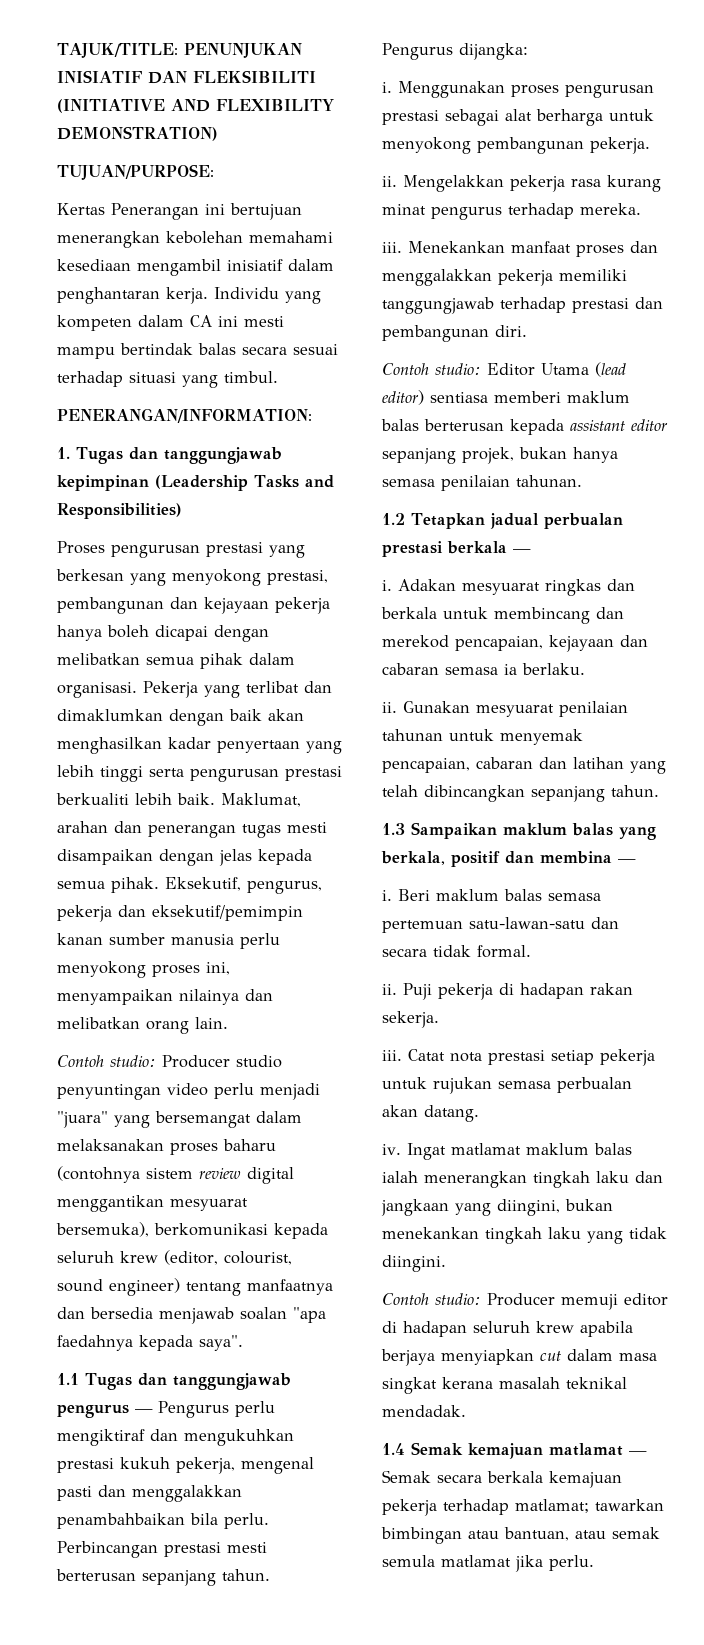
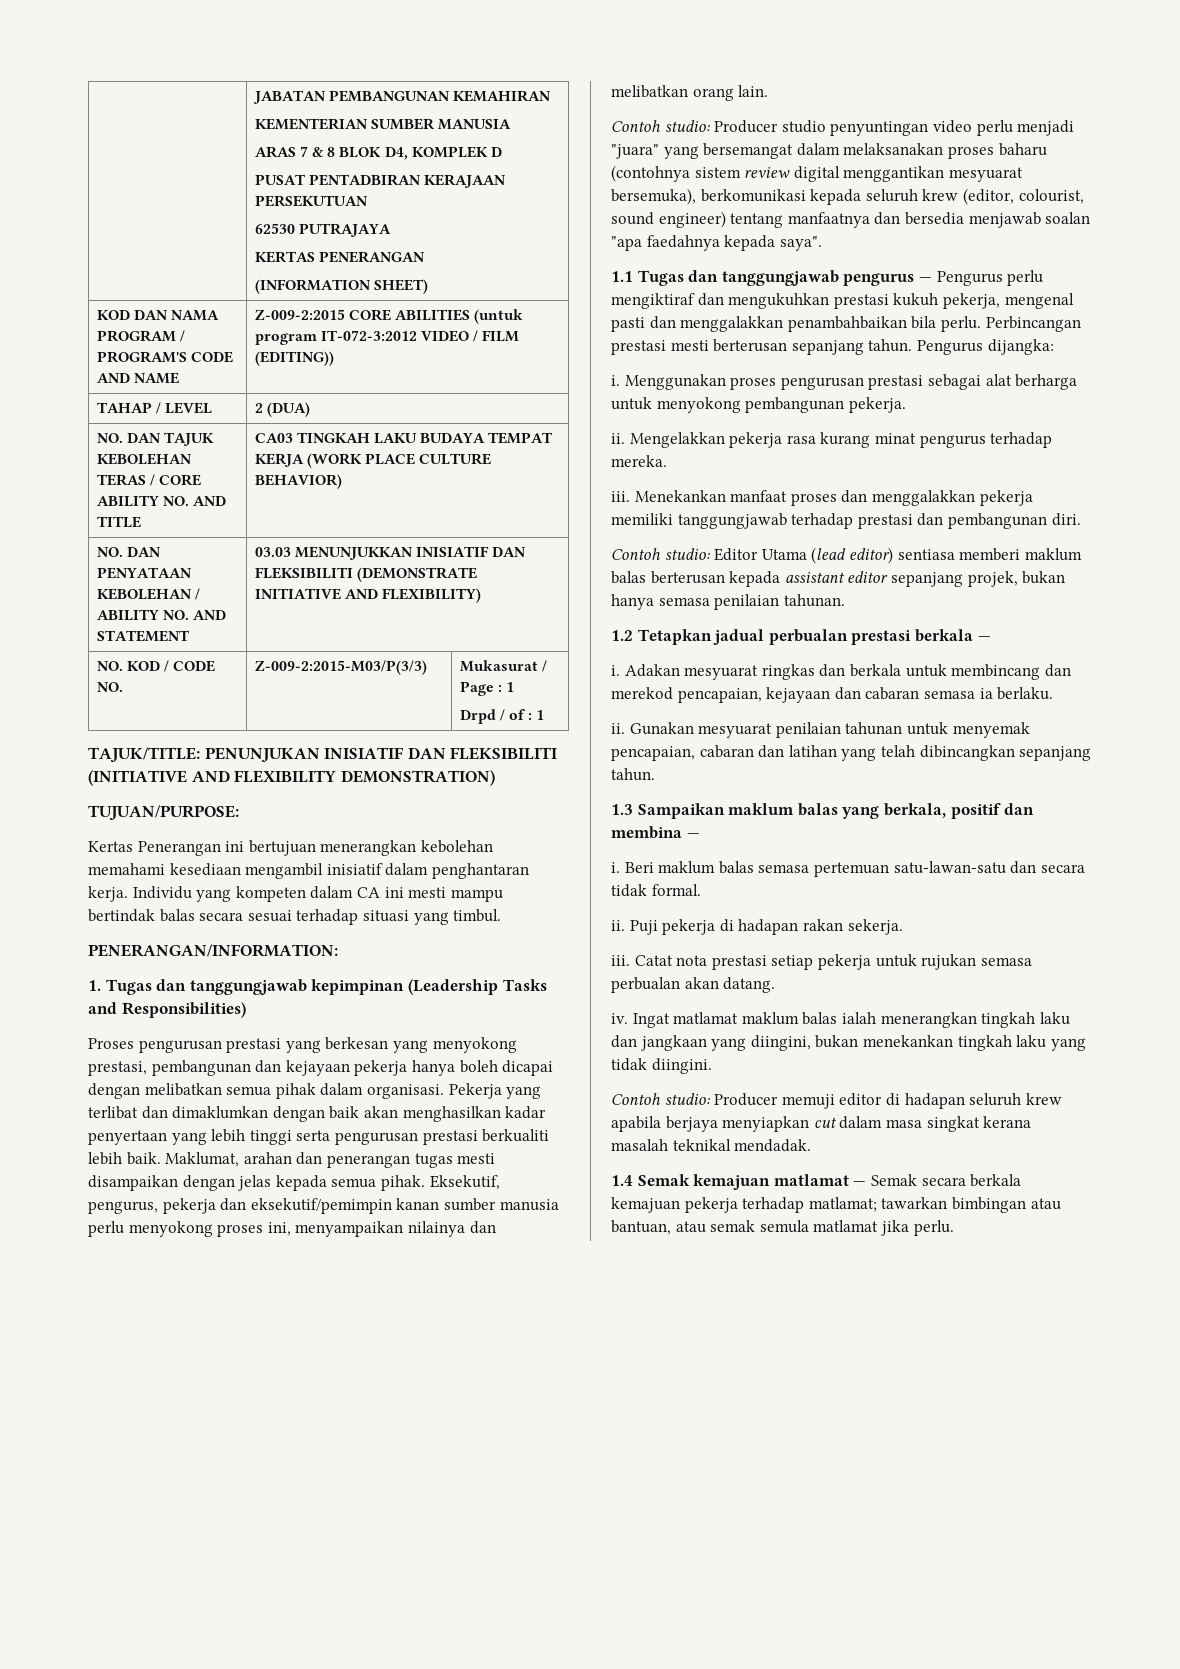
(57, 50) none -> [252,90,552,104] [254,118,512,130] [254,146,502,160] [254,174,507,188] [254,195,368,207] [254,223,391,237] [254,251,425,263] [254,279,428,294] [96,310,220,321] [96,330,185,342] [96,351,233,363] [96,372,179,384] [254,309,524,324] [254,330,520,345] [254,351,334,366] [96,402,213,414] [254,402,310,417] [96,432,215,446] [96,453,192,465] [96,474,202,486] [96,495,227,507] [96,516,141,528] [254,432,553,444] [254,453,492,468] [254,474,342,489] [96,547,161,557] [96,567,192,579] [96,588,200,600] [96,609,227,621] [96,630,189,642] [254,546,527,560] [254,567,477,582] [254,588,482,603] [96,660,216,672] [96,682,123,692] [254,660,427,675] [459,660,547,672] [459,681,515,696] [459,709,545,724] | JABATAN PEMBANGUNAN KEMAHIRAN // KEMENTERIAN SUMBER MANUSIA // ARAS 7 & 8 BLOK D4, KOMPLEK D // PUSAT PENTADBIRAN KERAJAAN PERSEKUTUAN // 62530 PUTRAJAYA // KERTAS PENERANGAN // (INFORMATION SHEET) // KOD DAN NAMA PROGRAM / PROGRAM'S CODE AND NAME | Z-009-2:2015 CORE ABILITIES (untuk program IT-072-3:2012 VIDEO / FILM (EDITING)) // TAHAP / LEVEL | 2 (DUA) // NO. DAN TAJUK KEBOLEHAN TERAS / CORE ABILITY NO. AND TITLE | CA03 TINGKAH LAKU BUDAYA TEMPAT KERJA (WORK PLACE CULTURE BEHAVIOR) // NO. DAN PENYATAAN KEBOLEHAN / ABILITY NO. AND STATEMENT | 03.03 MENUNJUKKAN INISIATIF DAN FLEKSIBILITI (DEMONSTRATE INITIATIVE AND FLEXIBILITY) // NO. KOD / CODE NO. | Z-009-2:2015-M03/P(3/3) | Mukasurat / Page : 1 // Drpd / of : 1 //

